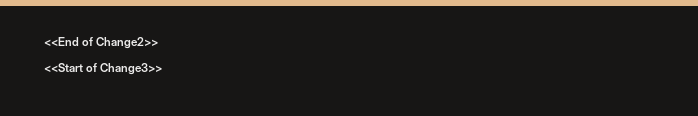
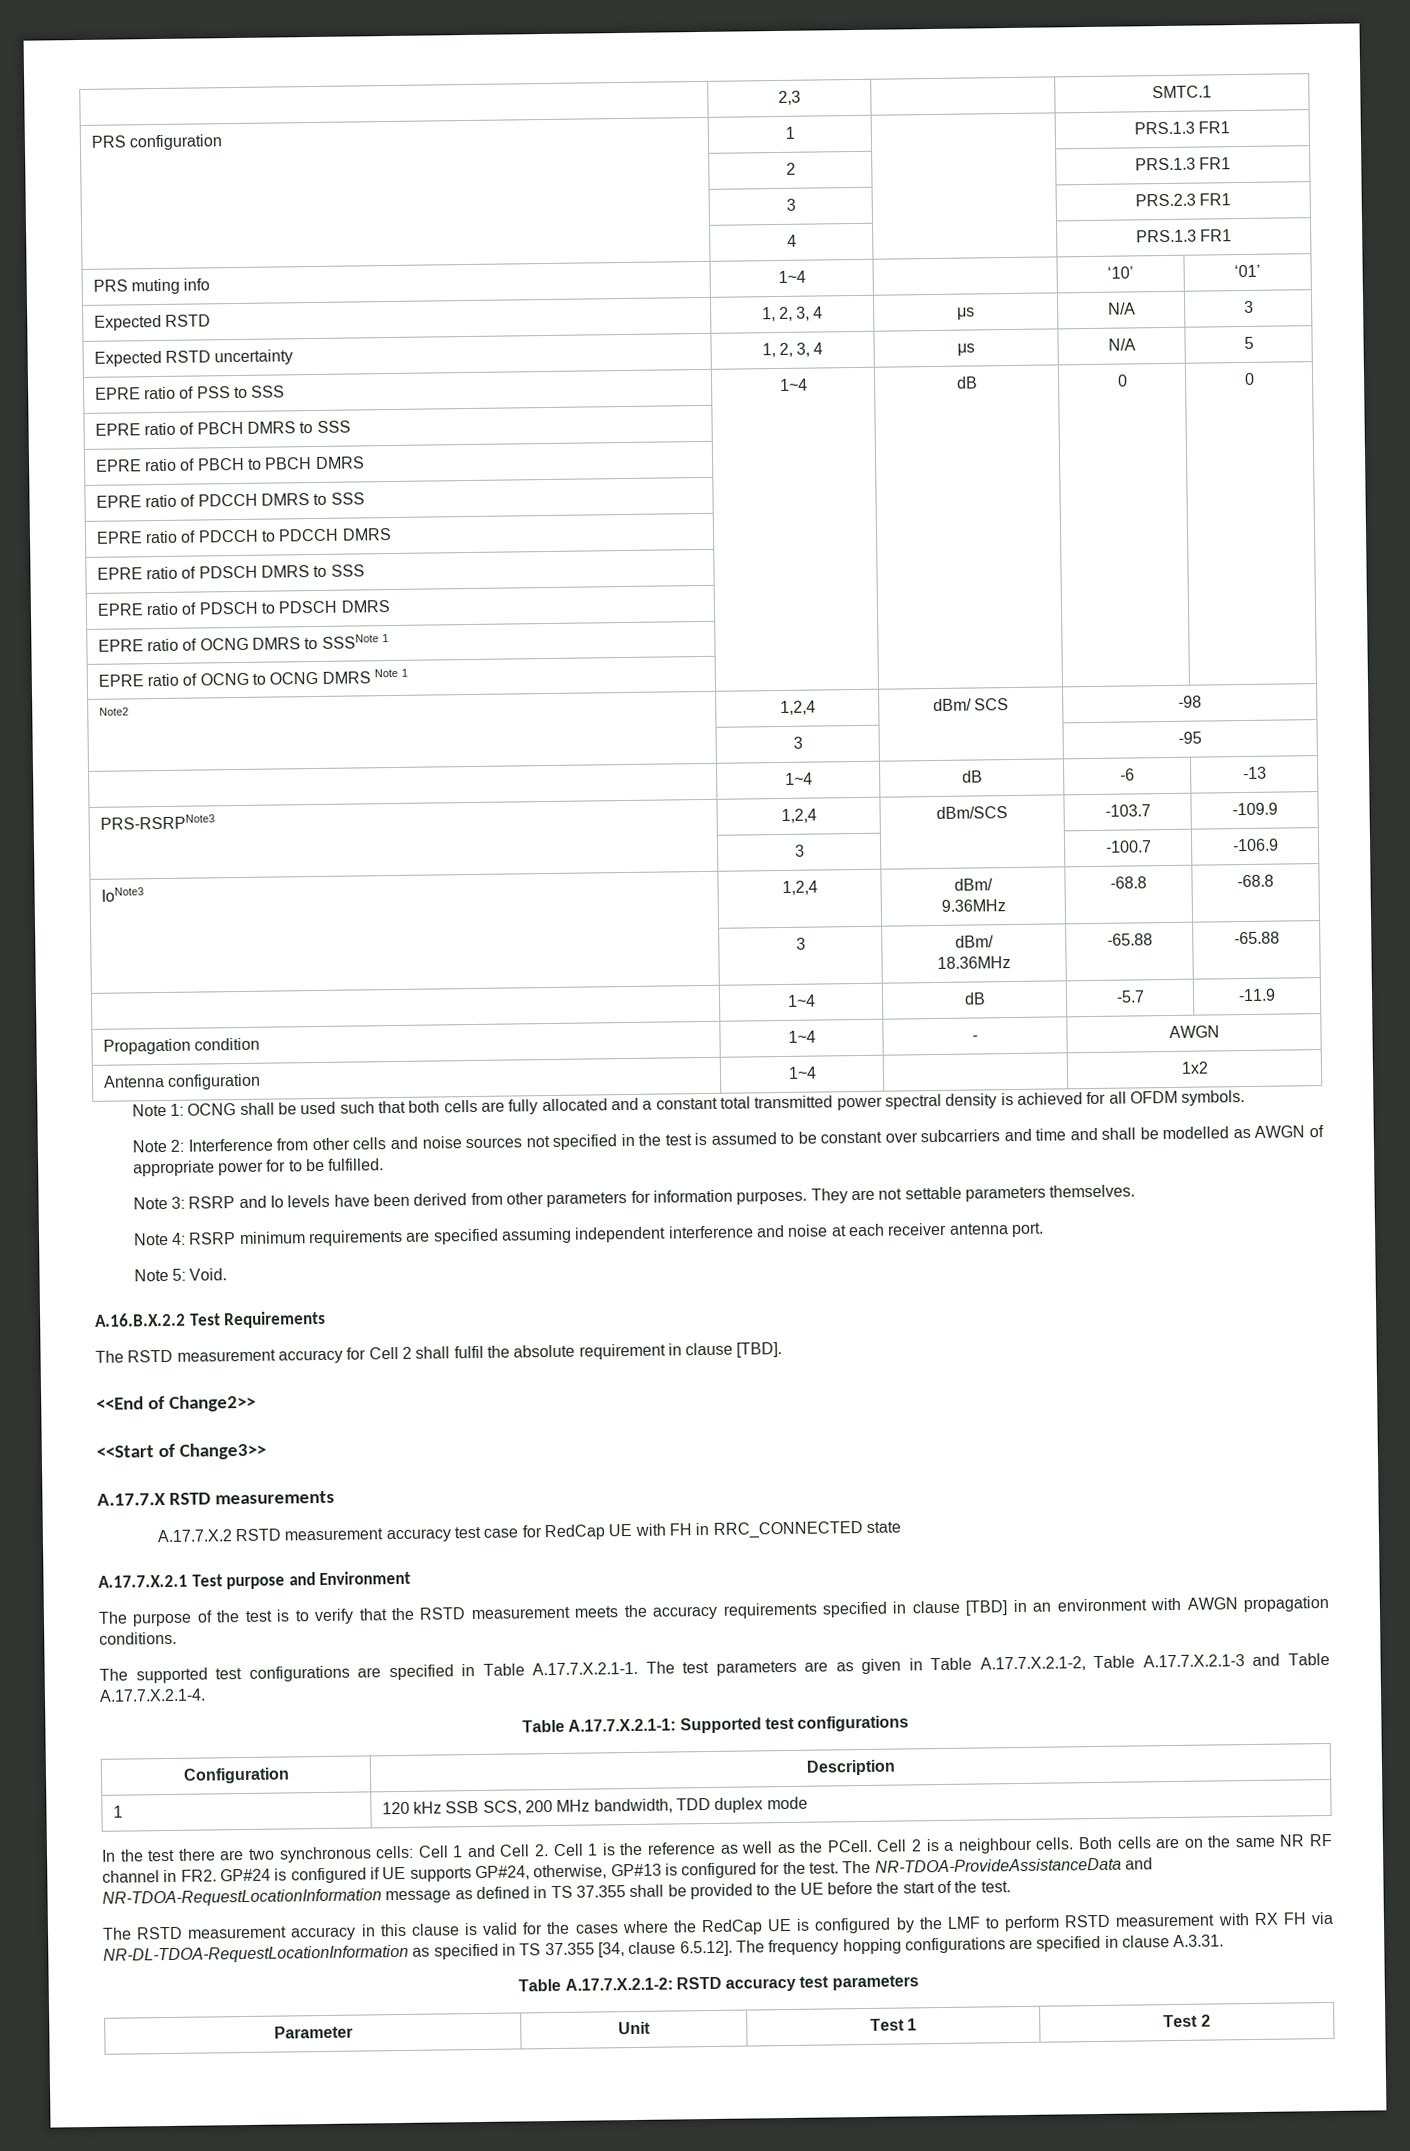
(44, 41) none -> [778,90,801,105] [1152,85,1212,99] [90,134,223,151] [784,126,795,139] [1133,121,1231,135] [785,162,796,175] [1134,157,1232,171] [785,198,796,211] [1134,193,1232,207] [786,234,797,247] [1135,229,1233,243] [92,278,211,295] [777,270,806,283] [1107,266,1134,279] [1234,264,1261,278] [93,314,212,331] [761,306,824,322] [957,307,975,320] [1107,302,1136,315] [1243,300,1254,313] [93,349,294,367] [761,342,824,358] [957,343,975,356] [1107,338,1136,351] [1243,336,1254,349] [94,385,286,400] [779,378,808,391] [955,376,978,389] [1116,374,1128,387] [1243,372,1255,385] [94,420,351,436] [94,456,365,472] [95,492,365,508] [95,528,392,544] [96,564,365,580] [96,600,390,616] [97,634,389,652] [97,668,409,687] [98,707,129,716] [779,700,816,716] [932,698,1010,712] [1178,695,1202,708] [792,736,803,749] [1178,731,1202,744] [784,772,813,785] [961,770,983,783] [1120,768,1135,781] [1242,766,1267,780] [99,814,215,830] [780,808,817,824] [936,806,1008,819] [1104,804,1151,817] [1231,802,1278,816] [794,844,805,857] [1105,840,1152,853] [1231,838,1279,852] [100,887,144,902] [781,880,818,895] [954,878,993,891] [940,899,1006,912] [1110,876,1147,889] [1237,874,1274,888] [795,937,806,950] [955,935,994,948] [937,956,1011,969] [1106,933,1153,946] [1233,931,1280,945] [786,994,816,1007] [963,992,986,1005] [1115,990,1145,1003] [1238,988,1276,1002] [102,1037,261,1055] [787,1030,816,1043] [972,1035,978,1041] [1168,1025,1220,1039] [102,1073,262,1090] [787,1066,817,1079] [1180,1061,1209,1074] [131,1090,1246,1117] [131,1125,1325,1153] [132,1158,385,1177] [132,1184,1136,1210] [132,1222,1044,1247] [133,1268,228,1282] [95,1310,327,1329] [95,1342,783,1364] | 2,3 | | SMTC.1 // PRS configuration | 1 | | PRS.1.3 FR1 // | 2 | | PRS.1.3 FR1 // | 3 | | PRS.2.3 FR1 // | 4 | | PRS.1.3 FR1 // PRS muting info | 1~4 | | ‘10’ | ‘01’ // Expected RSTD | 1, 2, 3, 4 | μs | N/A | 3 // Expected RSTD uncertainty | 1, 2, 3, 4 | μs | N/A | 5 // EPRE ratio of PSS to SSS | 1~4 | dB | 0 | 0 // EPRE ratio of PBCH DMRS to SSS | | | | // EPRE ratio of PBCH to PBCH DMRS | | | | // EPRE ratio of PDCCH DMRS to SSS | | | | // EPRE ratio of PDCCH to PDCCH DMRS | | | | // EPRE ratio of PDSCH DMRS to SSS | | | | // EPRE ratio of PDSCH to PDSCH DMRS | | | | // EPRE ratio of OCNG DMRS to SSSNote 1 | | | | // EPRE ratio of OCNG to OCNG DMRS Note 1 | | | | // Note2 | 1,2,4 | dBm/ SCS | -98 // | 3 | | -95 // | 1~4 | dB | -6 | -13 // PRS-RSRPNote3 | 1,2,4 | dBm/SCS | -103.7 | -109.9 // | 3 | | -100.7 | -106.9 // IoNote3 | 1,2,4 | dBm/ // 9.36MHz | -68.8 | -68.8 // | 3 | dBm/ // 18.36MHz | -65.88 | -65.88 // | 1~4 | dB | -5.7 | -11.9 // Propagation condition | 1~4 | - | AWGN // Antenna configuration | 1~4 | | 1x2 // Note 1: OCNG shall be used such that both cells are fully allocated and a constant total transmitted power spectral density is achieved for all OFDM symbols. // Note 2: Interference from other cells and noise sources not specified in the test is assumed to be constant over subcarriers and time and shall be modelled as AWGN of appropriate power for to be fulfilled. // Note 3: RSRP and Io levels have been derived from other parameters for information purposes. They are not settable parameters themselves. // Note 4: RSRP minimum requirements are specified assuming independent interference and noise at each receiver antenna port. // Note 5: Void. // A.16.B.X.2.2 Test Requirements // The RSTD measurement accuracy for Cell 2 shall fulfil the absolute requirement in clause [TBD]. //
(163, 69) none -> [97,1490,336,1506] [156,1520,901,1543] [98,1570,412,1590] [98,1595,1330,1627] [99,1631,177,1645] [99,1652,1331,1684] [99,1688,206,1702] [521,1715,910,1734] [182,1767,290,1784] [805,1759,896,1776] [112,1805,123,1818] [381,1796,808,1815] [101,1833,1333,1863] [102,1857,1154,1884] [102,1880,1011,1907] [102,1911,1334,1941] [103,1934,1225,1964] [518,1975,919,1992] [273,2025,353,2039] [618,2021,651,2035] [869,2018,918,2031] [1163,2014,1211,2028] // A.17.7.X RSTD measurements // A.17.7.X.2 RSTD measurement accuracy test case for RedCap UE with FH in RRC_CONNECTED state // A.17.7.X.2.1 Test purpose and Environment // The purpose of the test is to verify that the RSTD measurement meets the accuracy requirements specified in clause [TBD] in an environment with AWGN propagation conditions. // The supported test configurations are specified in Table A.17.7.X.2.1-1. The test parameters are as given in Table A.17.7.X.2.1-2, Table A.17.7.X.2.1-3 and Table A.17.7.X.2.1-4. // Table A.17.7.X.2.1-1: Supported test configurations // Configuration | Description // 1 | 120 kHz SSB SCS, 200 MHz bandwidth, TDD duplex mode // In the test there are two synchronous cells: Cell 1 and Cell 2. Cell 1 is the reference as well as the PCell. Cell 2 is a neighbour cells. Both cells are on the same NR RF channel in FR2. GP#24 is configured if UE supports GP#24, otherwise, GP#13 is configured for the test. The NR-TDOA-ProvideAssistanceData and NR-TDOA-RequestLocationInformation message as defined in TS 37.355 shall be provided to the UE before the start of the test. // The RSTD measurement accuracy in this clause is valid for the cases where the RedCap UE is configured by the LMF to perform RSTD measurement with RX FH via NR-DL-TDOA-RequestLocationInformation as specified in TS 37.355 [34, clause 6.5.12]. The frequency hopping configurations are specified in clause A.3.31. // Table A.17.7.X.2.1-2: RSTD accuracy test parameters // Parameter | Unit | Test 1 | Test 2

